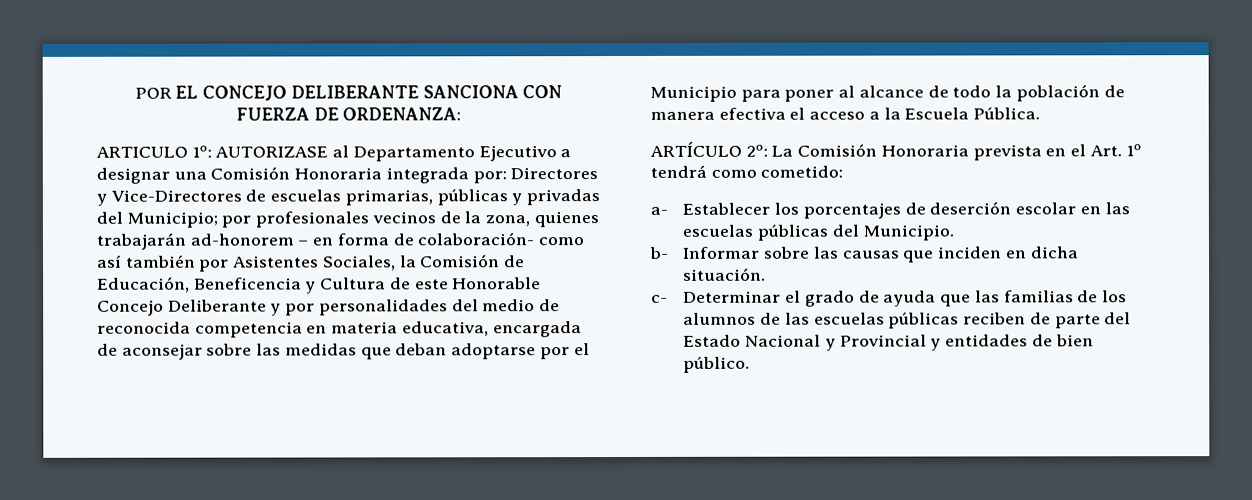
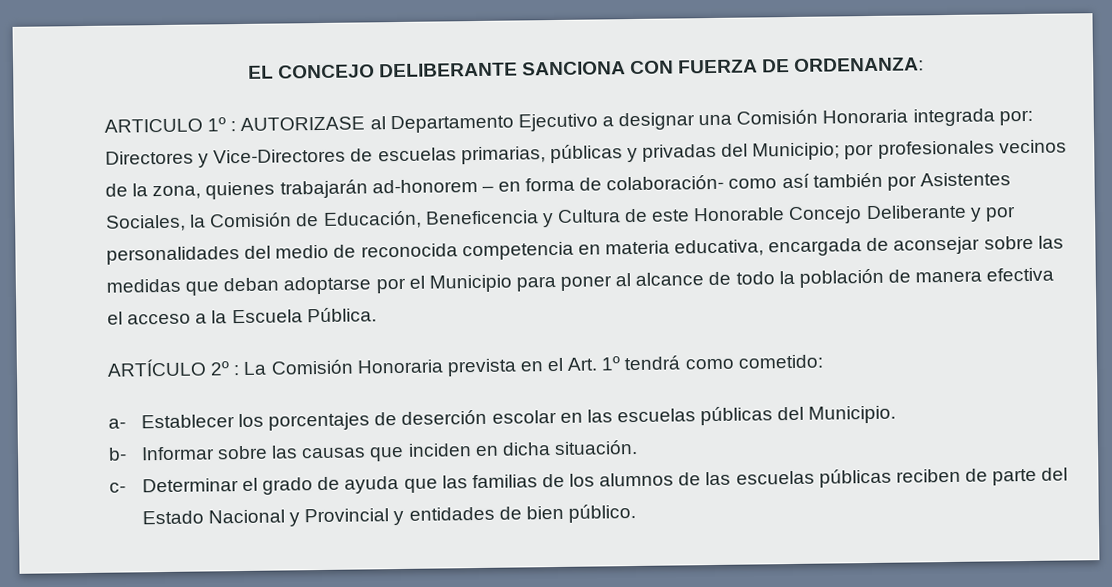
[134,87,172,99] POR -> (247, 72) none
[191,145,212,158] 1º: -> [207,117,237,132] 1º :
[745,144,768,157] 2º: -> [210,361,241,376] 2º :

